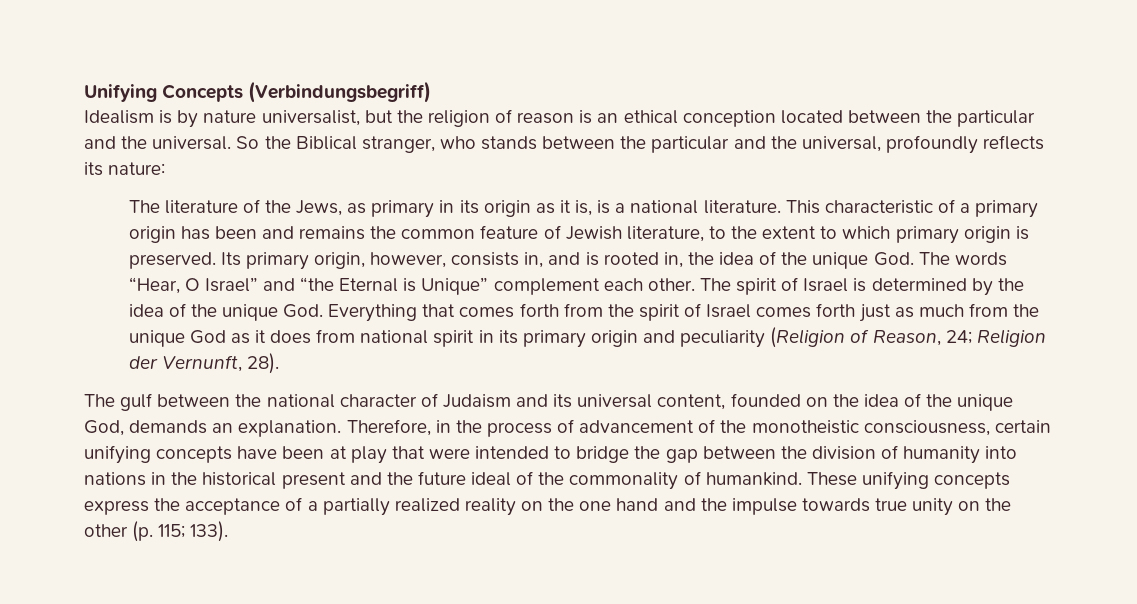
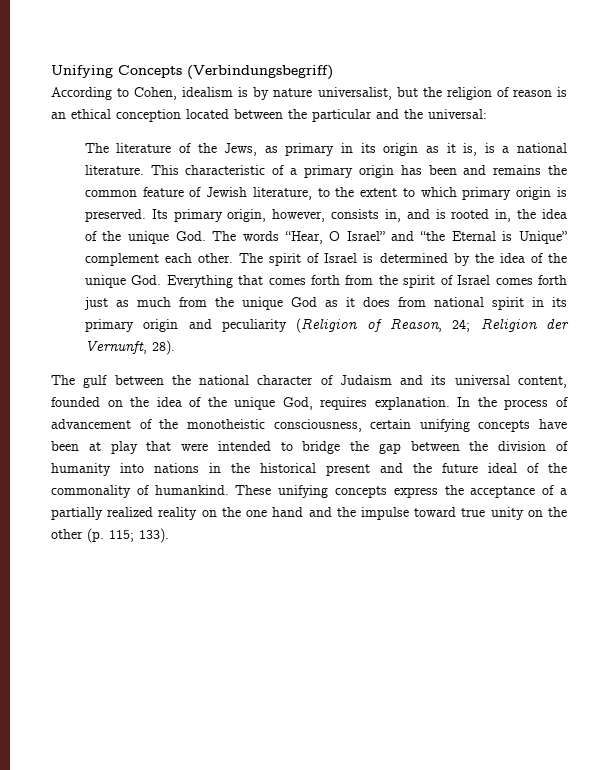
[84,110,154,124] Idealism -> [51,87,234,100] According to Cohen, idealism
[152,135,1045,154] [84,162,166,176] universal. So the Biblical stranger, who stands between the particular and the universal, profoundly reflects its nature: -> [428,109,487,119] universal:
[129,419,451,437] demands an explanation. Therefore, in -> [320,397,471,410] requires explanation. In
[801,498,870,512] towards -> [414,507,457,517] toward

